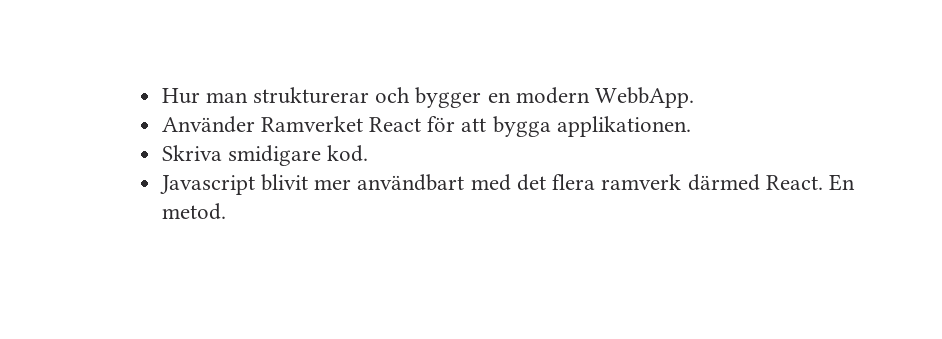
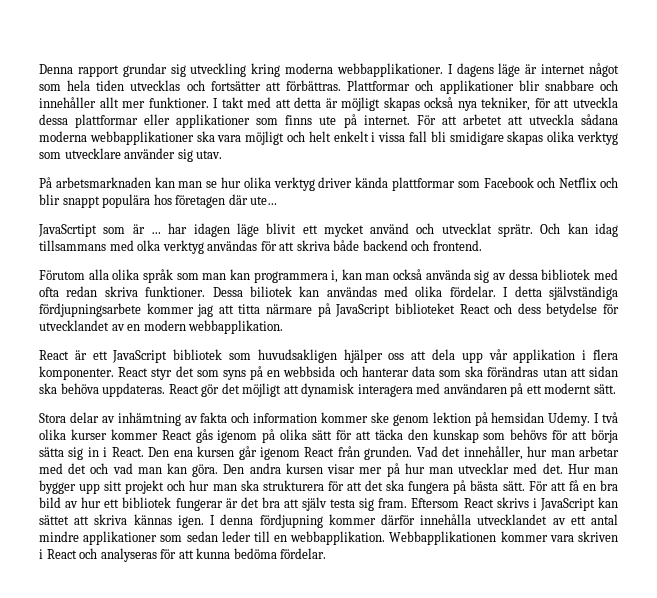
[161,87,695,108] [161,116,691,137] [161,145,368,166] [159,174,855,195] [161,203,226,220] Hur man strukturerar och bygger en modern WebbApp. // Använder Ramverket React för att bygga applikationen. // Skriva smidigare kod. // Javascript blivit mer användbart med det flera ramverk därmed React. En metod. -> [39,63,619,77] [39,80,618,94] [39,97,619,111] [39,114,618,128] [39,131,619,145] [39,148,223,162] [39,177,618,191] [39,194,278,208] [38,223,618,237] [39,240,482,254] [39,269,618,283] [39,286,618,300] [39,303,620,317] [39,320,284,334] [39,349,618,363] [39,366,618,380] [39,383,616,397] [39,412,618,426] [39,429,619,443] [39,446,620,460] [39,463,618,477] [39,480,618,494] [39,497,618,511] [39,514,618,528] [39,531,618,545] [39,548,327,562] Denna rapport grundar sig utveckling kring moderna webbapplikationer. I dagens läge är internet något som hela tiden utvecklas och fortsätter att förbättras. Plattformar och applikationer blir snabbare och innehåller allt mer funktioner. I takt med att detta är möjligt skapas också nya tekniker, för att utveckla dessa plattformar eller applikationer som finns ute på internet. För att arbetet att utveckla sådana moderna webbapplikationer ska vara möjligt och helt enkelt i vissa fall bli smidigare skapas olika verktyg som utvecklare använder sig utav. // På arbetsmarknaden kan man se hur olika verktyg driver kända plattformar som Facebook och Netflix och blir snappt populära hos företagen där ute… // JavaScrtipt som är … har idagen läge blivit ett mycket använd och utvecklat sprätr. Och kan idag tillsammans med olka verktyg användas för att skriva både backend och frontend. // Förutom alla olika språk som man kan programmera i, kan man också använda sig av dessa bibliotek med ofta redan skriva funktioner. Dessa biliotek kan användas med olika fördelar. I detta självständiga fördjupningsarbete kommer jag att titta närmare på JavaScript biblioteket React och dess betydelse för utvecklandet av en modern webbapplikation. // React är ett JavaScript bibliotek som huvudsakligen hjälper oss att dela upp vår applikation i flera komponenter. React styr det som syns på en webbsida och hanterar data som ska förändras utan att sidan ska behöva uppdateras. React gör det möjligt att dynamisk interagera med användaren på ett modernt sätt. // Stora delar av inhämtning av fakta och information kommer ske genom lektion på hemsidan Udemy. I två olika kurser kommer React gås igenom på olika sätt för att täcka den kunskap som behövs för att börja sätta sig in i React. Den ena kursen går igenom React från grunden. Vad det innehåller, hur man arbetar med det och vad man kan göra. Den andra kursen visar mer på hur man utvecklar med det. Hur man bygger upp sitt projekt och hur man ska strukturera för att det ska fungera på bästa sätt. För att få en bra bild av hur ett bibliotek fungerar är det bra att själv testa sig fram. Eftersom React skrivs i JavaScript kan sättet att skriva kännas igen. I denna fördjupning kommer därför innehålla utvecklandet av ett antal mindre applikationer som sedan leder till en webbapplikation. Webbapplikationen kommer vara skriven i React och analyseras för att kunna bedöma fördelar.

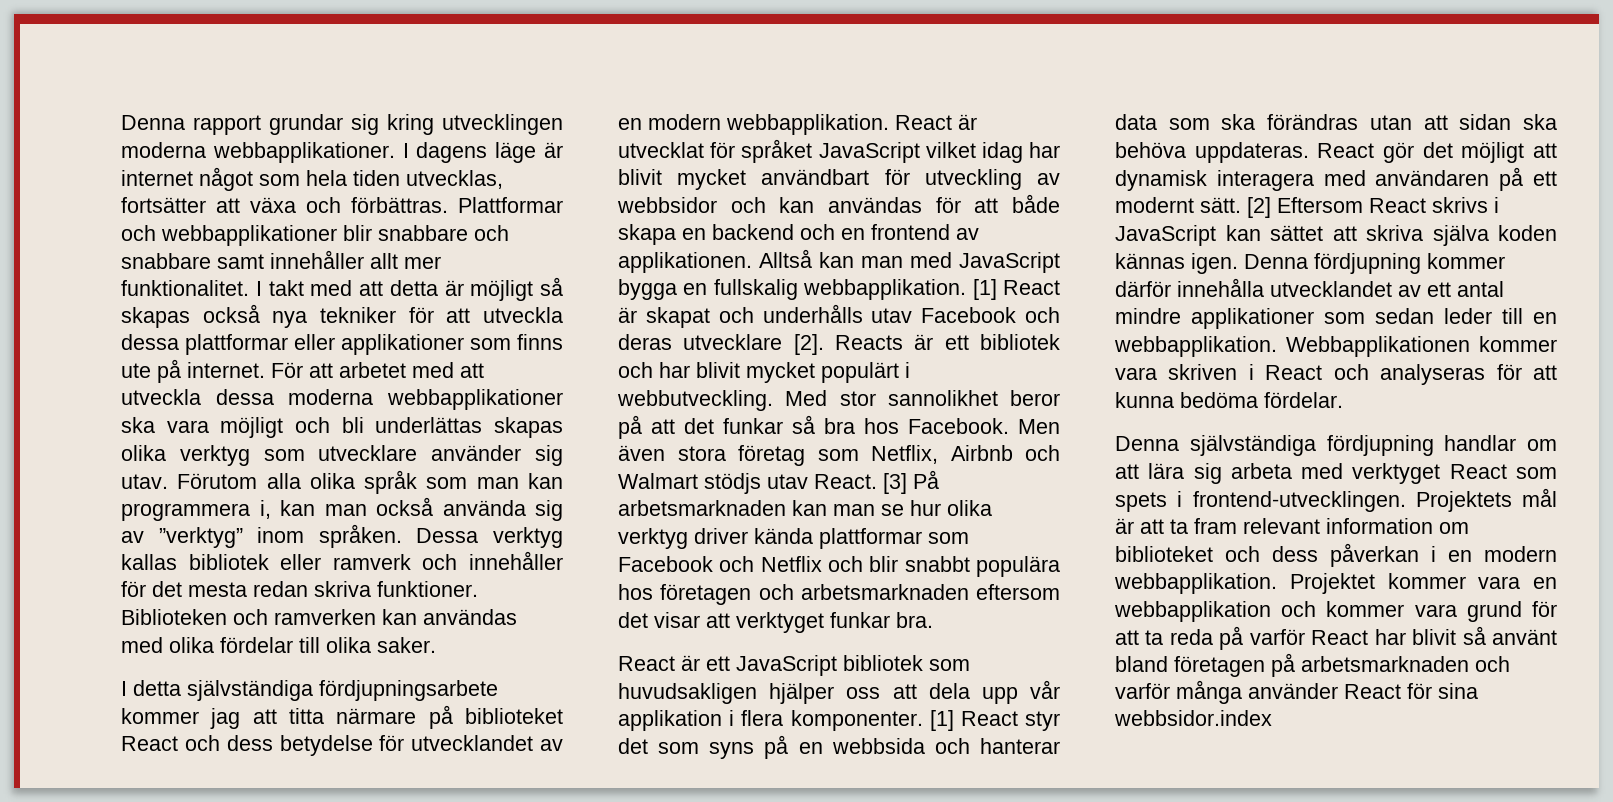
[190,63,281,77] utveckling kring -> [387,114,563,135] kring utvecklingen
[130,80,281,91] utvecklas och fortsätter att -> [406,170,503,189] [121,197,341,213] utvecklas, fortsätter att växa och
[439,80,514,94] applikationer -> [161,225,337,246] webbapplikationer
(618, 85) none -> [121,253,264,269] snabbare samt
[148,97,209,108] funktioner. -> [121,280,249,296] funktionalitet.
(381, 104) none -> [540,277,563,296] så
[481,97,531,111] tekniker, -> [320,307,396,323] tekniker
[507,114,618,125] att utveckla sådana -> [412,362,484,378] [121,389,274,405] med att utveckla dessa
[308,131,504,145] helt enkelt i vissa fall bli smidigare -> [341,417,483,433] bli underlättas
(223, 154) // -> [177,470,563,494] [121,497,563,521] [121,524,563,548] [121,551,563,570] [121,581,478,597] [121,609,517,625] [121,637,436,653] [121,680,498,701] [121,705,563,729] [121,735,563,756] [618,114,977,135] [618,139,1060,163] [618,169,1060,190] [617,194,1060,213] [618,224,979,245] [618,249,1060,273] [618,279,1060,300] [618,304,1060,328] [618,334,1060,355] [618,362,910,383] [617,390,1060,411] [618,415,1060,439] [618,445,1060,466] [618,473,907,494] Förutom alla olika språk som man kan programmera i, kan man också använda sig av ”verktyg” inom språken. Dessa verktyg kallas bibliotek eller ramverk och innehåller för det mesta redan skriva funktioner. Biblioteken och ramverken kan användas med olika fördelar till olika saker. // I detta självständiga fördjupningsarbete kommer jag att titta närmare på biblioteket React och dess betydelse för utvecklandet av en modern webbapplikation. React är utvecklat för språket JavaScript vilket idag har blivit mycket användbart för utveckling av webbsidor och kan användas för att både skapa en backend och en frontend av applikationen. Alltså kan man med JavaScript bygga en fullskalig webbapplikation. [1] React är skapat och underhålls utav Facebook och deras utvecklare [2]. Reacts är ett bibliotek och har blivit mycket populärt i webbutveckling. Med stor sannolikhet beror på att det funkar så bra hos Facebook. Men även stora företag som Netflix, Airbnb och Walmart stödjs utav React. [3]
[62,196,100,208] snappt -> [904,556,970,572] snabbt
[228,194,278,205] [38,223,618,237] [39,240,482,254] [39,269,618,283] [39,286,618,300] [39,303,620,317] [39,320,284,334] där ute… // JavaScrtipt som är … har idagen läge blivit ett mycket använd och utvecklat sprätr. Och kan idag tillsammans med olka verktyg användas för att skriva både backend och frontend. // Förutom alla olika språk som man kan programmera i, kan man också använda sig av dessa bibliotek med ofta redan skriva funktioner. Dessa biliotek kan användas med olika fördelar. I detta självständiga fördjupningsarbete kommer jag att titta närmare på JavaScript biblioteket React och dess betydelse för utvecklandet av en modern webbapplikation. -> [758,584,1060,600] [618,612,933,633] och arbetsmarknaden eftersom det visar att verktyget funkar bra.
(114, 373) none -> [929,710,954,731] [1]
[39,412,618,426] [39,429,619,443] [39,446,620,460] [39,463,618,477] [39,480,618,494] [39,497,408,511] // Stora delar av inhämtning av fakta och information kommer ske genom lektion på hemsidan Udemy. I två olika kurser kommer React gås igenom på olika sätt för att täcka den kunskap som behövs för att börja sätta sig in i React. Den ena kursen går igenom React från grunden. Vad det innehåller, hur man arbetar med det och vad man kan göra. Den andra kursen visar mer på hur man utvecklar med det. Hur man bygger upp sitt projekt och hur man ska strukturera för att det ska fungera på bästa sätt. För att få en bra bild av hur ett bibliotek fungerar är det bra att själv testa sig fram. -> [1247,197,1271,218] [2]
[133,514,254,528] kännas igen. I denna -> [1432,225,1557,246] [1115,253,1308,274] själva koden kännas igen. Denna
(327, 553) none -> [1115,435,1557,456] [1115,463,1557,484] [1115,488,1557,512] [1115,518,1469,534] [1115,543,1557,567] [1114,573,1557,594] [1114,601,1557,622] [1115,626,1557,650] [1115,653,1510,677] [1115,680,1478,704] [1114,710,1272,726] // Denna självständiga fördjupning handlar om att lära sig arbeta med verktyget React som spets i frontend-utvecklingen. Projektets mål är att ta fram relevant information om biblioteket och dess påverkan i en modern webbapplikation. Projektet kommer vara en webbapplikation och kommer vara grund för att ta reda på varför React har blivit så använt bland företagen på arbetsmarknaden och varför många använder React för sina webbsidor.index

